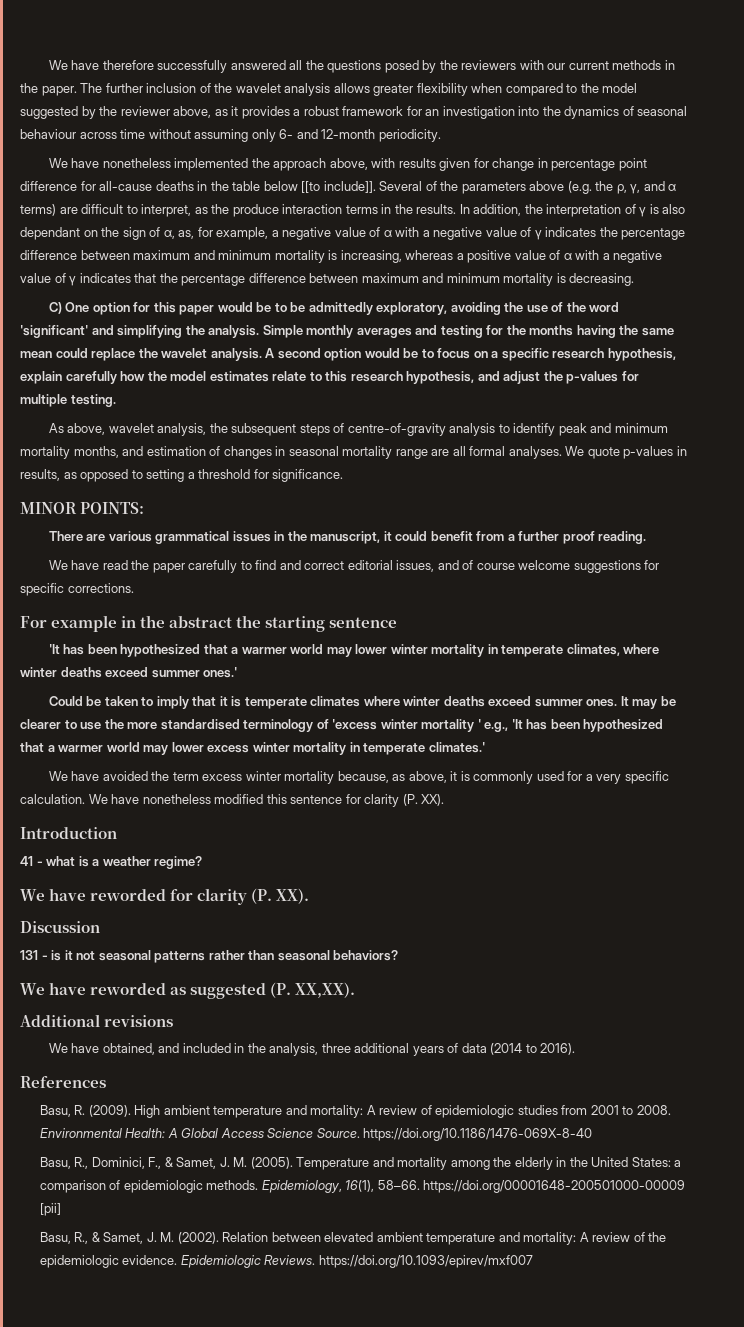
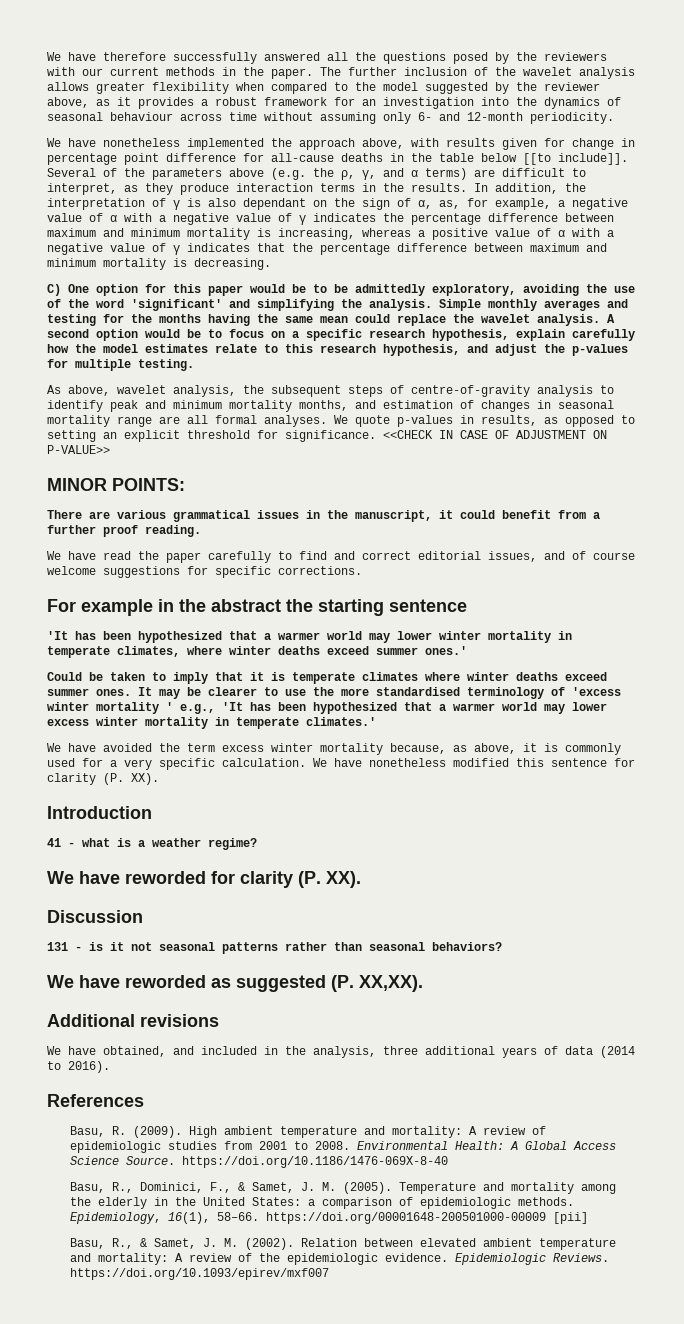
[211,204,230,214] the -> [145,183,173,195] they
[187,472,195,479] a -> [103,430,180,442] an explicit
(344, 475) none -> [383,430,607,439] [47,445,110,454] <<CHECK IN CASE OF ADJUSTMENT ON P-VALUE>>

